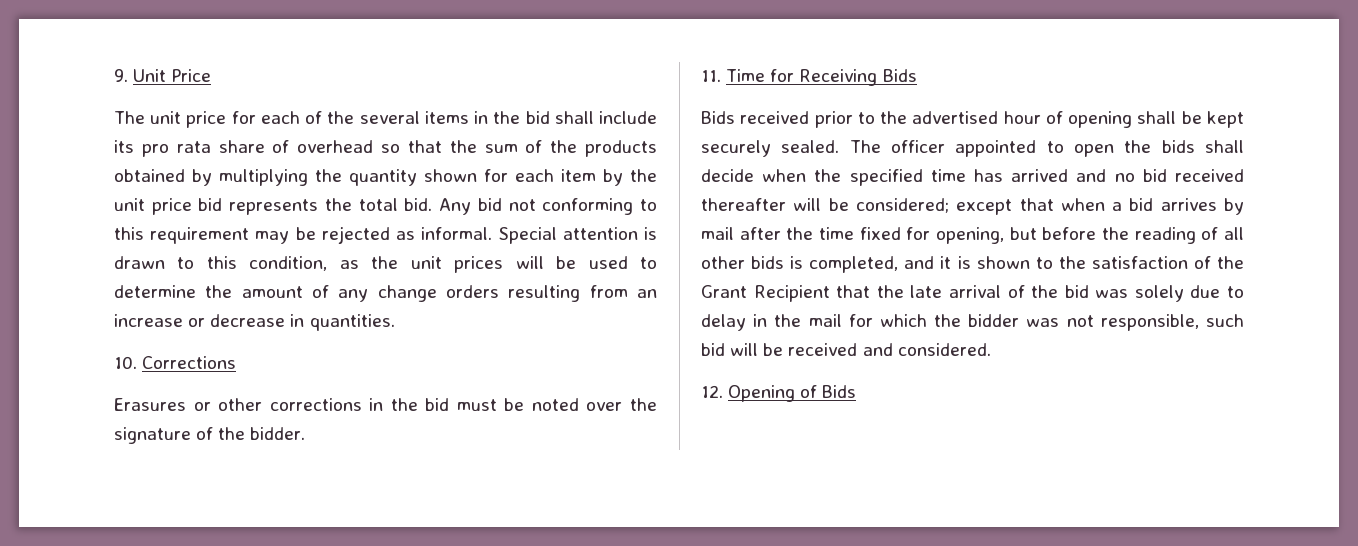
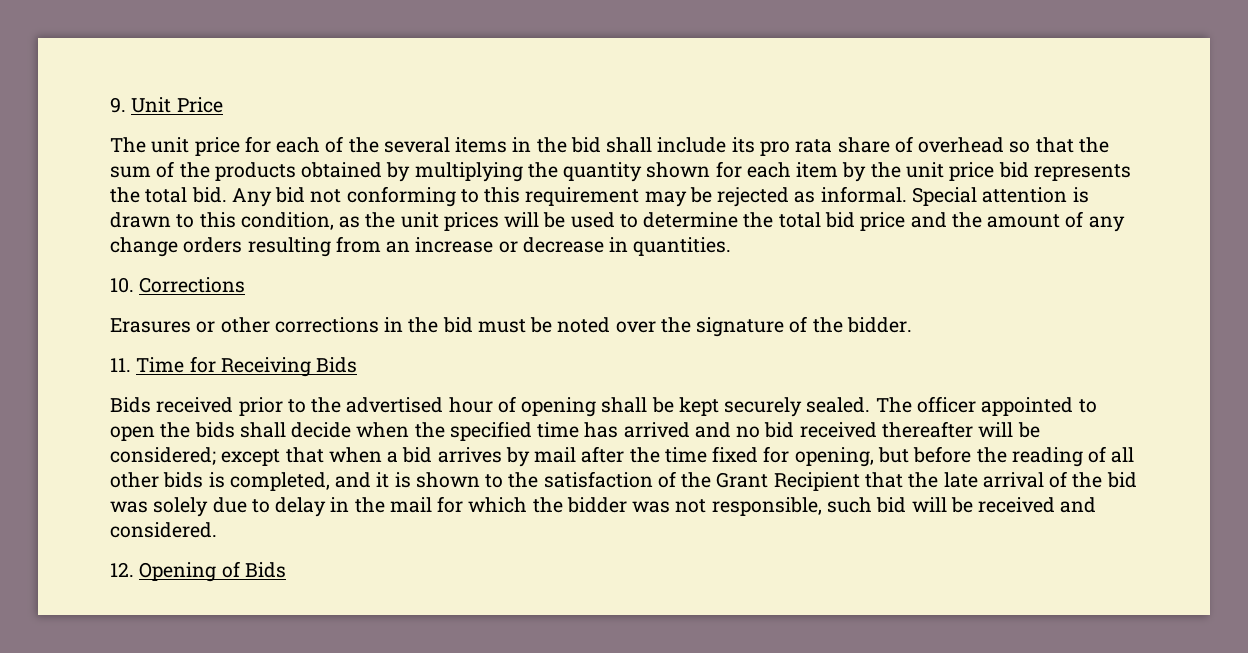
(233, 291) none -> [778,212,982,231] total bid price and the

